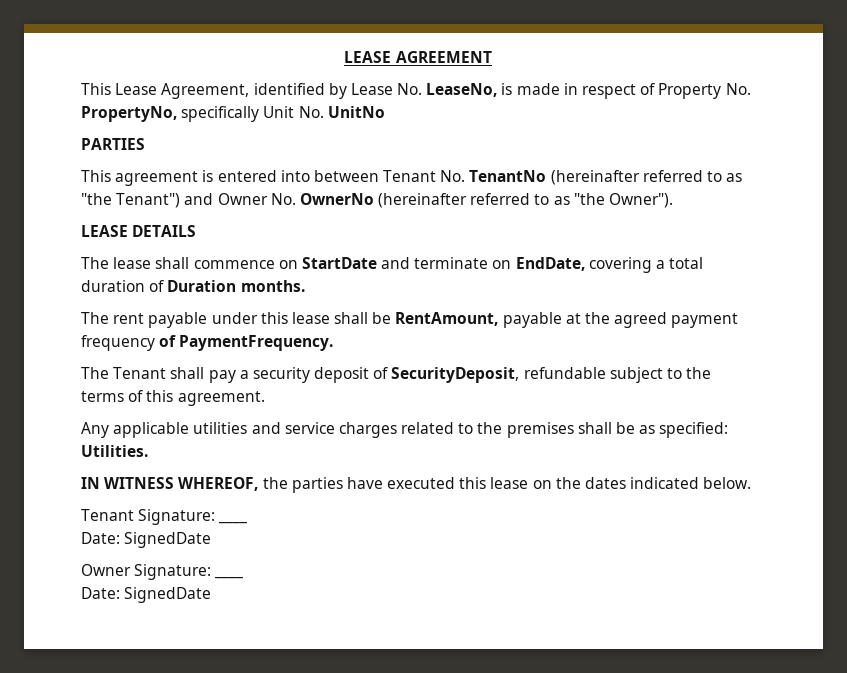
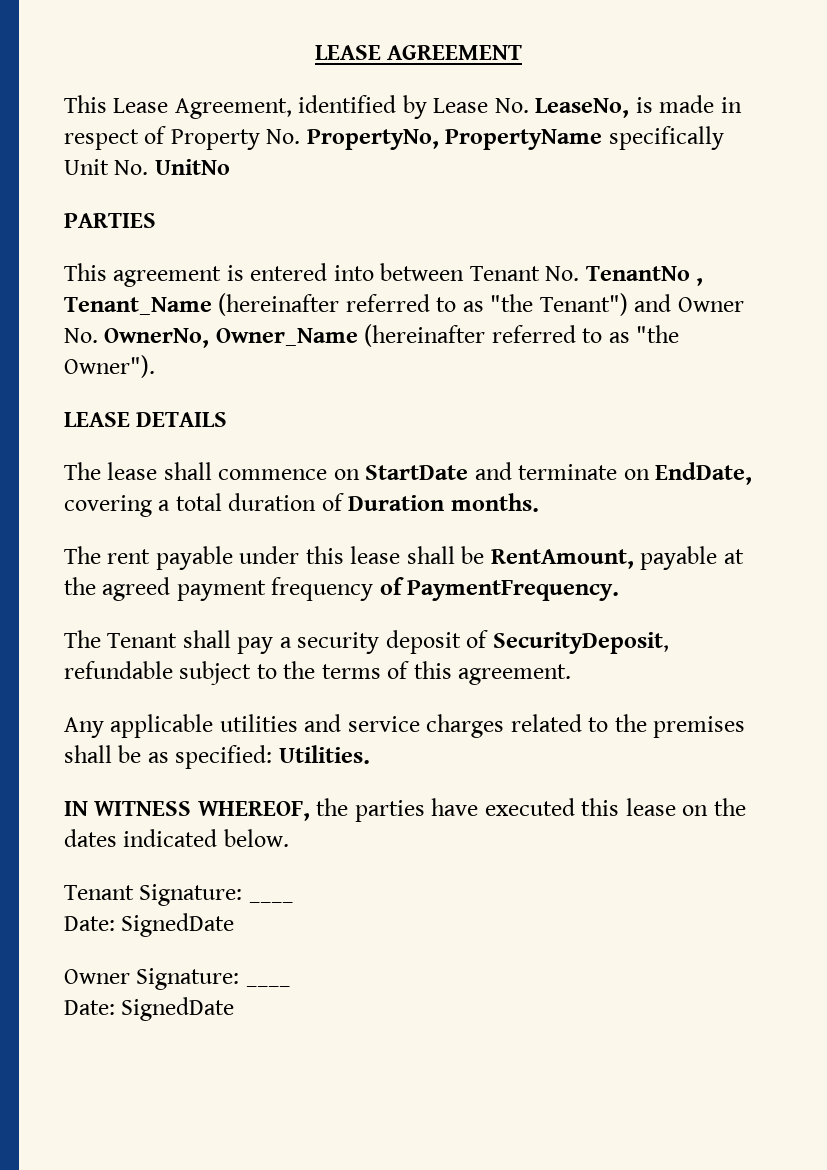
(177, 114) none -> [445,129,603,150] PropertyName
(547, 176) none -> [696,278,704,286] [64,297,212,315] , Tenant_Name
[299,193,374,205] OwnerNo -> [104,328,358,348] OwnerNo, Owner_Name

